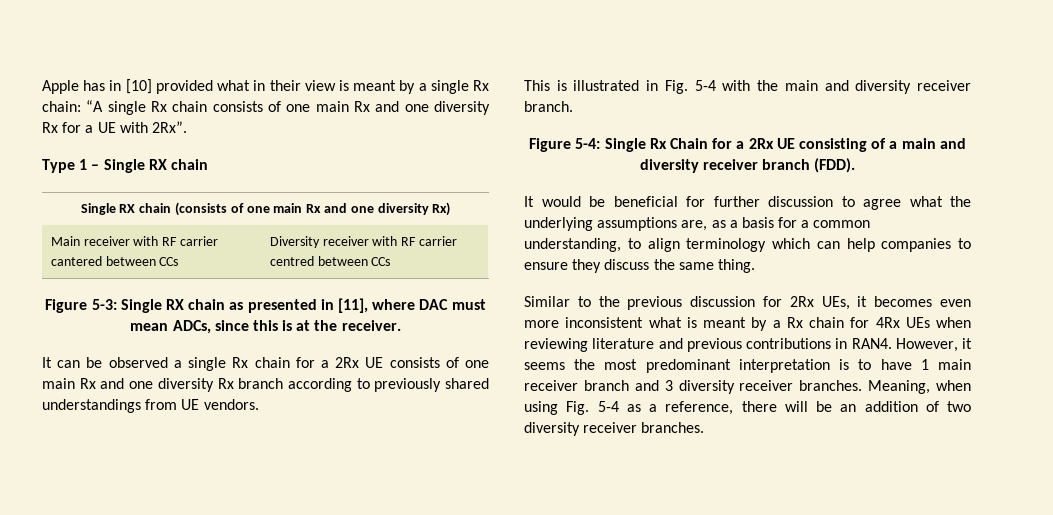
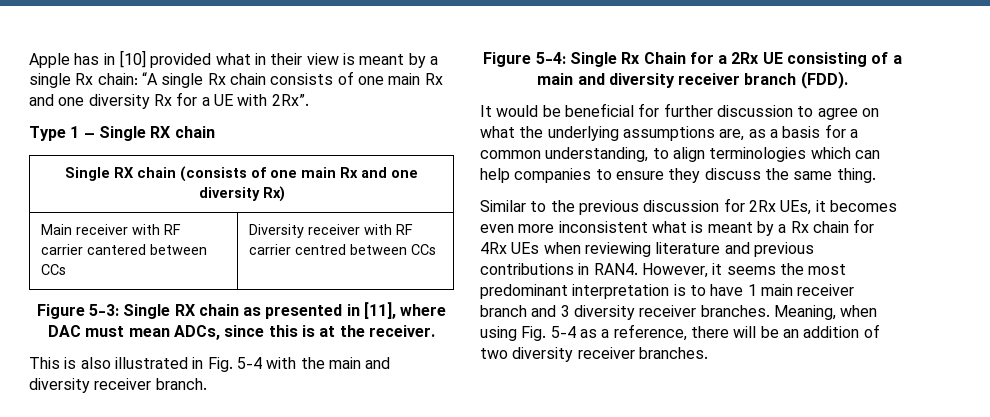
[42,357,490,371] [42,378,489,392] [42,399,259,413] // It can be observed a single Rx chain for a 2Rx UE consists of one main Rx and one diversity Rx branch according to previously shared understandings from UE vendors. -> (435, 331) none
(567, 85) none -> [80,357,111,369] also
(901, 204) none -> [861,108,879,117] on
[686,238,767,252] terminology -> [709,147,807,162] terminologies

